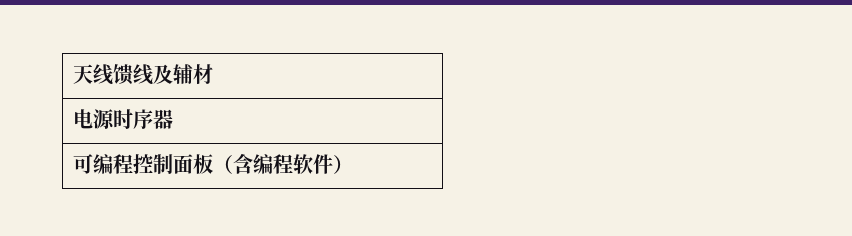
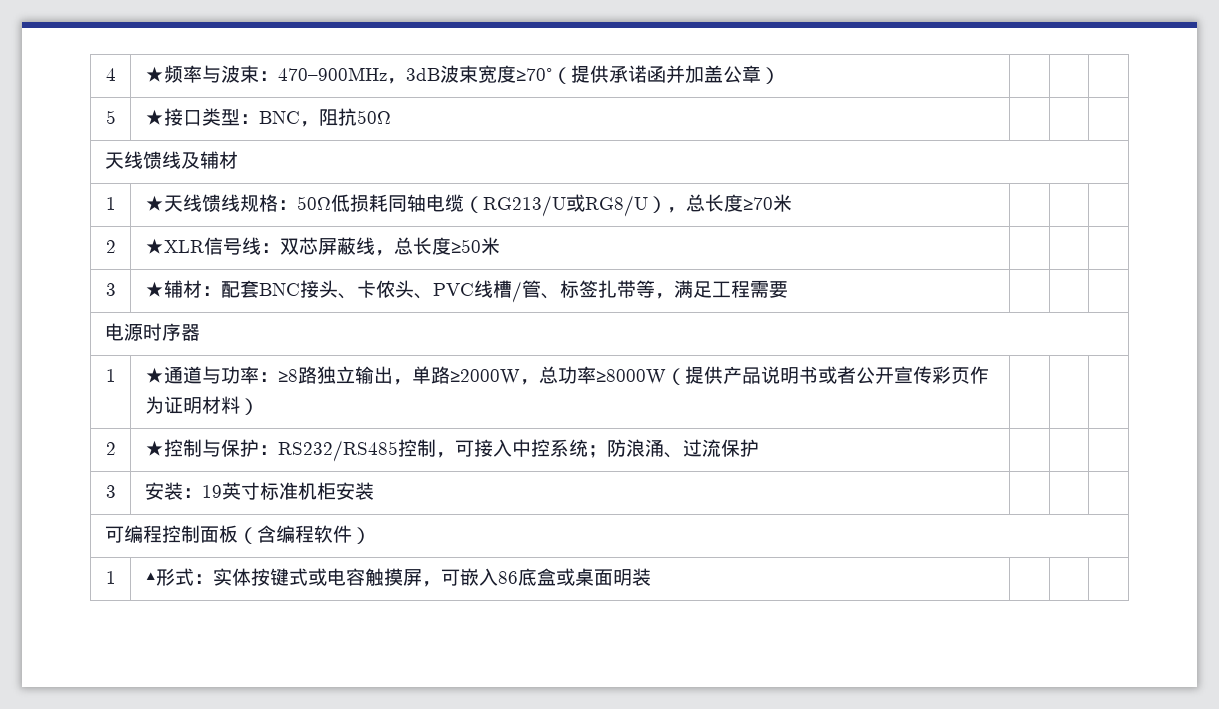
[73,64,214,85] [73,109,174,129] 天线馈线及辅材 // 电源时序器 -> [105,68,116,81] [144,65,780,84] [105,110,116,124] [144,108,391,127] [104,151,238,169] [105,197,116,210] [144,194,792,217] [105,240,116,253] [144,237,500,256] [105,283,116,296] [144,280,788,303] [104,323,200,341] [105,369,116,382] [144,366,989,385] [144,396,259,415] [105,442,116,455] [144,439,759,462] [105,485,116,498] [144,482,374,500] 4 | ★频率与波束：470–900MHz，3dB波束宽度≥70°（提供承诺函并加盖公章） | | | // 5 | ★接口类型：BNC，阻抗50Ω | | | // 天线馈线及辅材 // 1 | ★天线馈线规格：50Ω低损耗同轴电缆（RG213/U或RG8/U），总长度≥70米 | | | // 2 | ★XLR信号线：双芯屏蔽线，总长度≥50米 | | | // 3 | ★辅材：配套BNC接头、卡侬头、PVC线槽/管、标签扎带等，满足工程需要 | | | // 电源时序器 // 1 | ★通道与功率：≥8路独立输出，单路≥2000W，总功率≥8000W（提供产品说明书或者公开宣传彩页作为证明材料） | | | // 2 | ★控制与保护：RS232/RS485控制，可接入中控系统；防浪涌、过流保护 | | | // 3 | 安装：19英寸标准机柜安装 | | |
(354, 164) none -> [105,571,116,584] [144,568,651,587] // 1 | ▲形式：实体按键式或电容触摸屏，可嵌入86底盒或桌面明装 | | |

